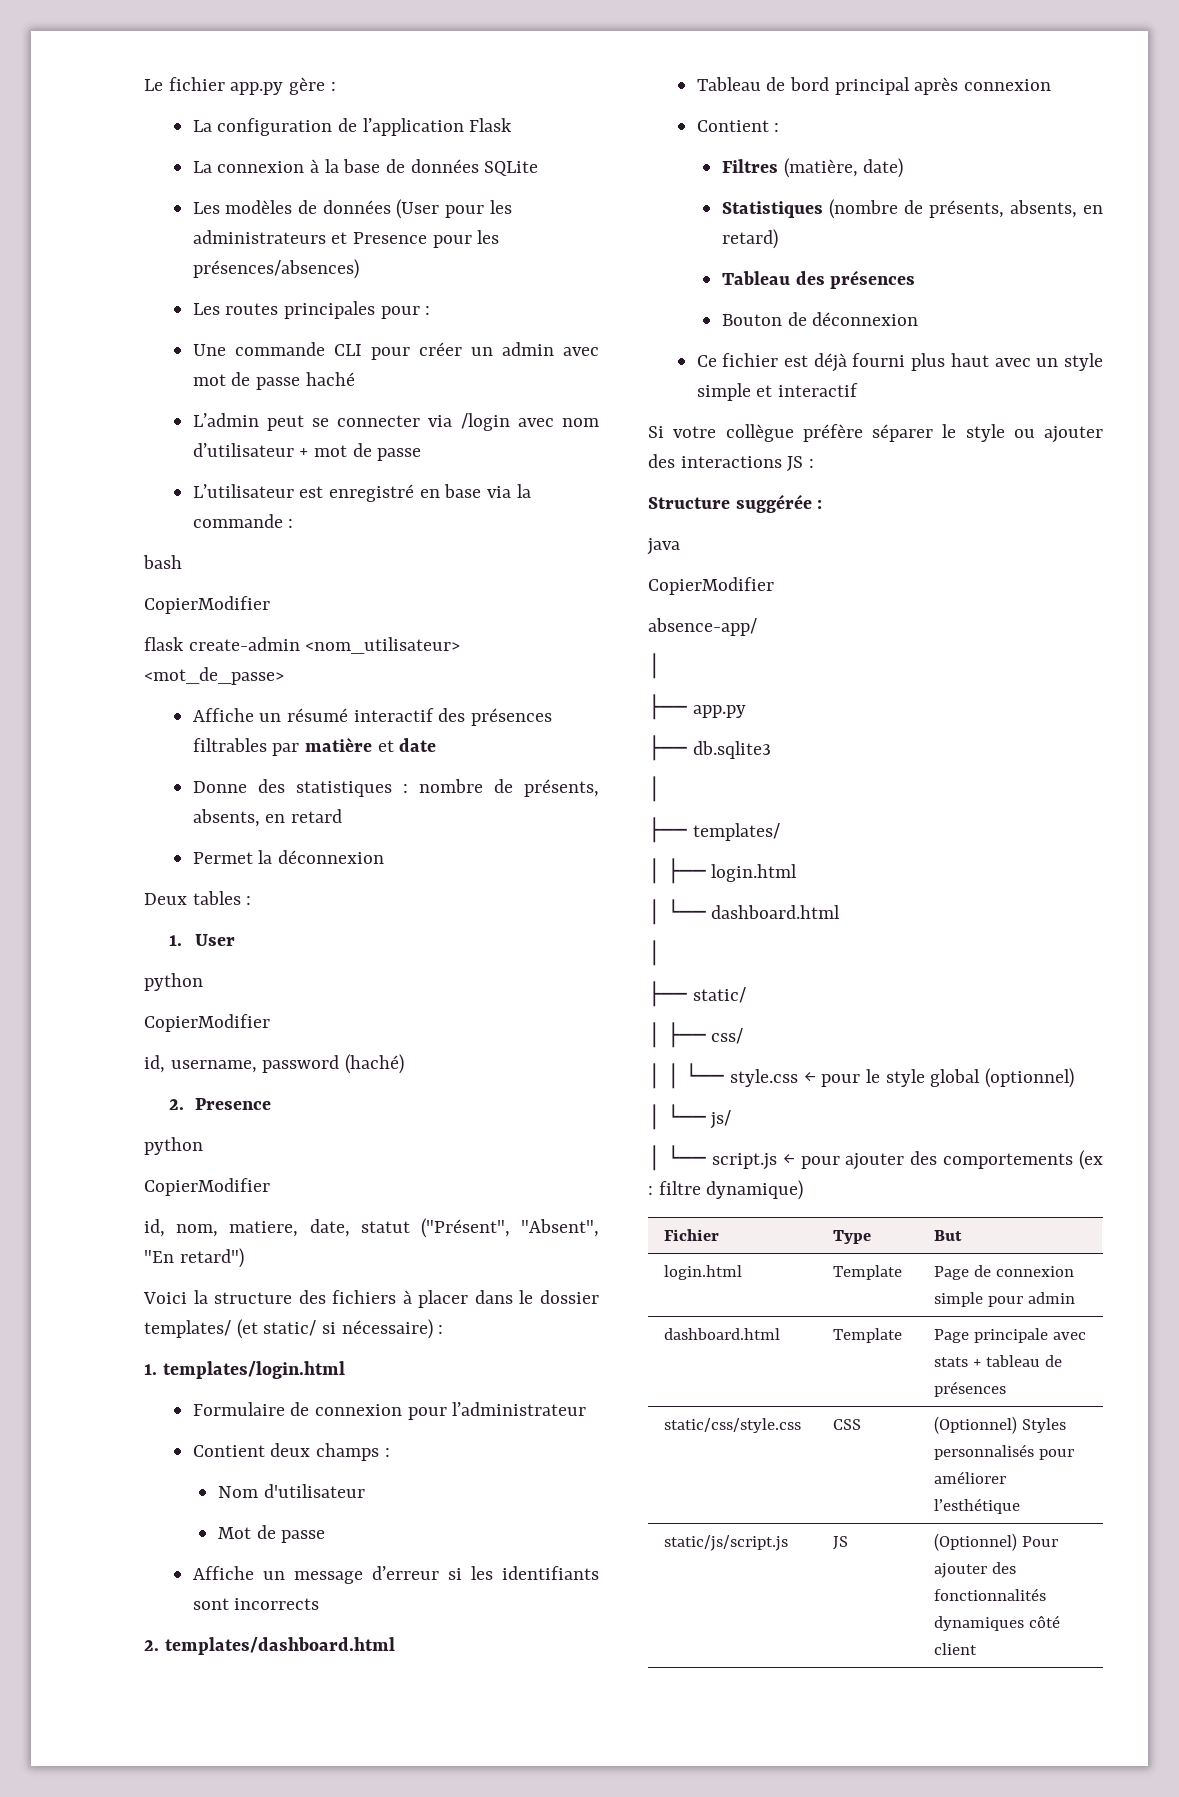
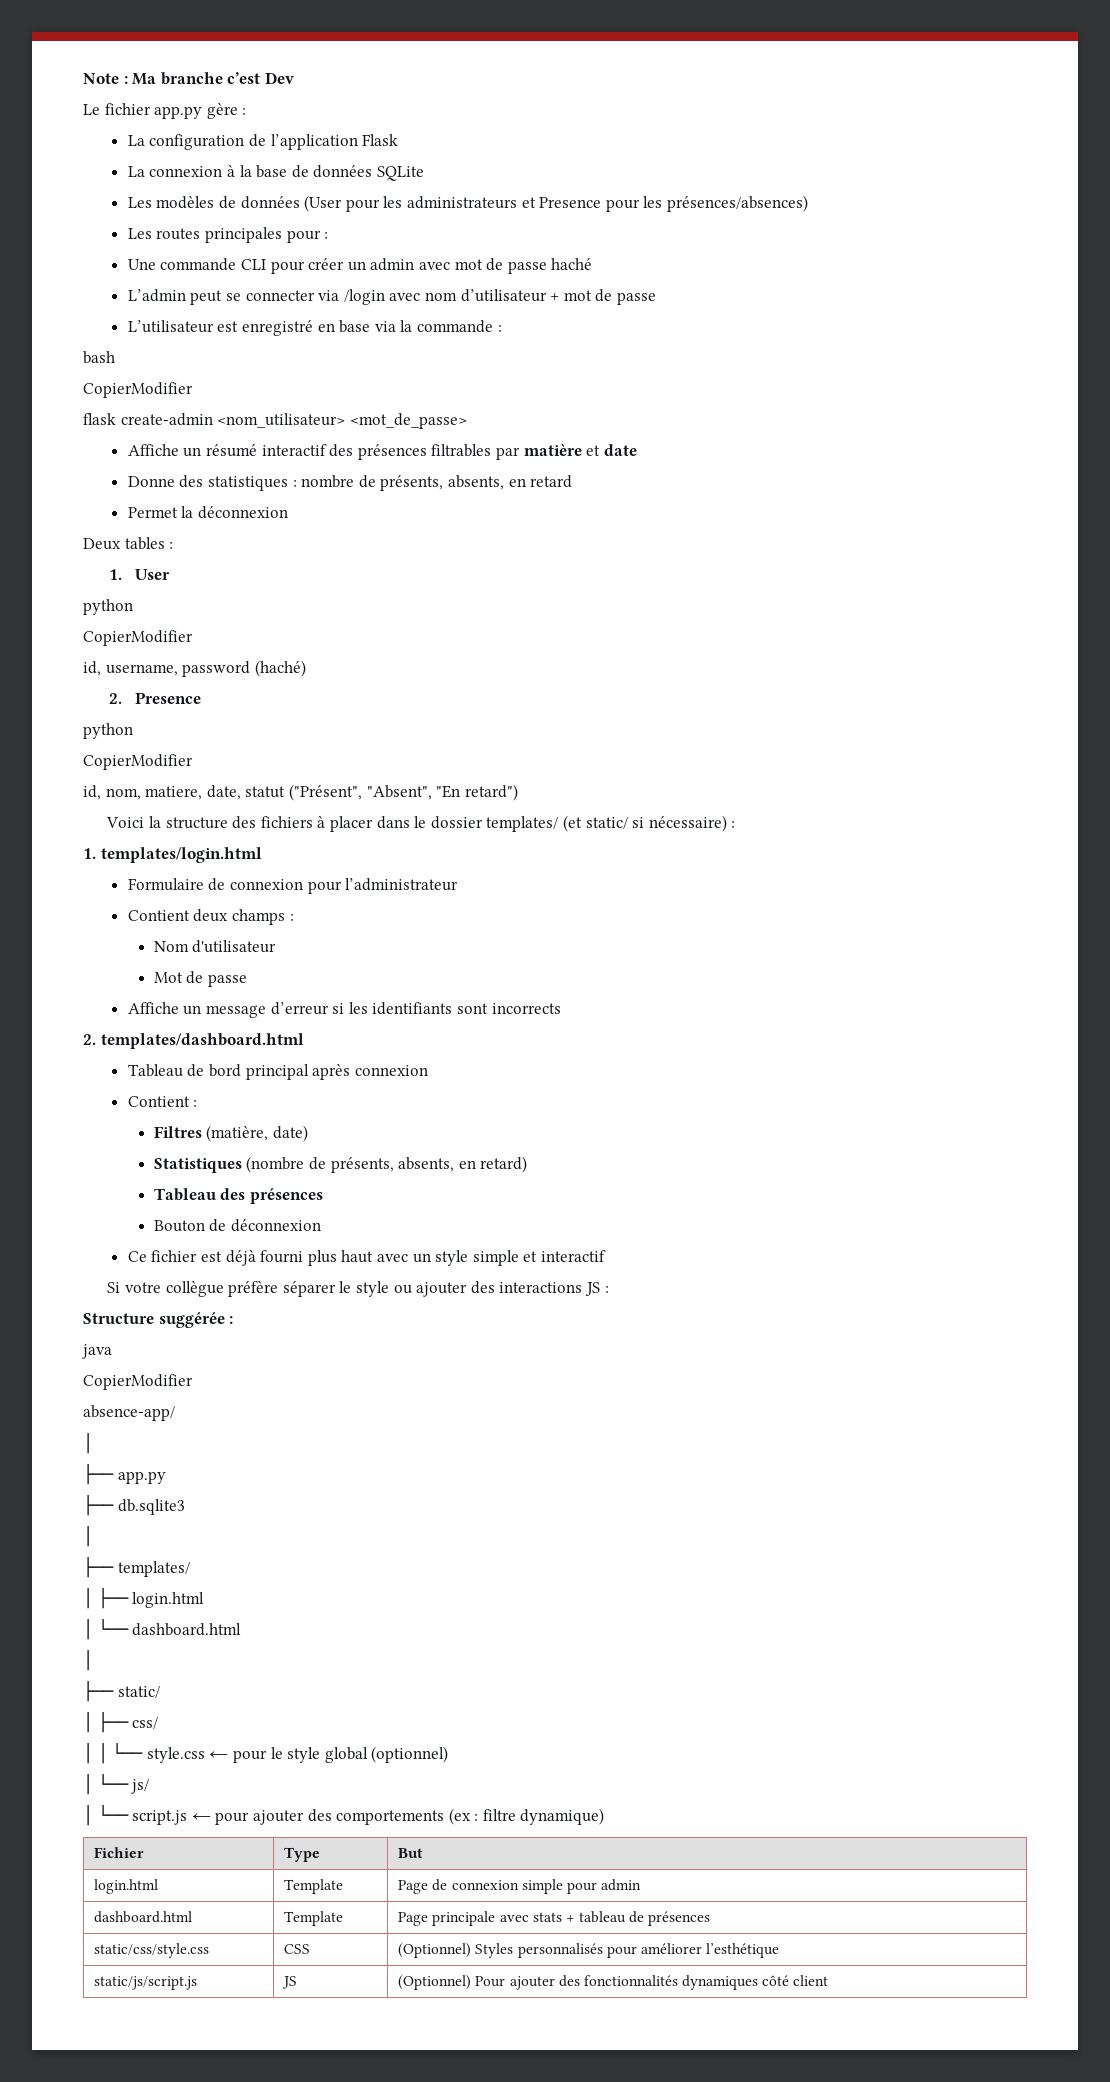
(144, 85) none -> [83,72,294,85] Note : Ma branche c’est Dev //

